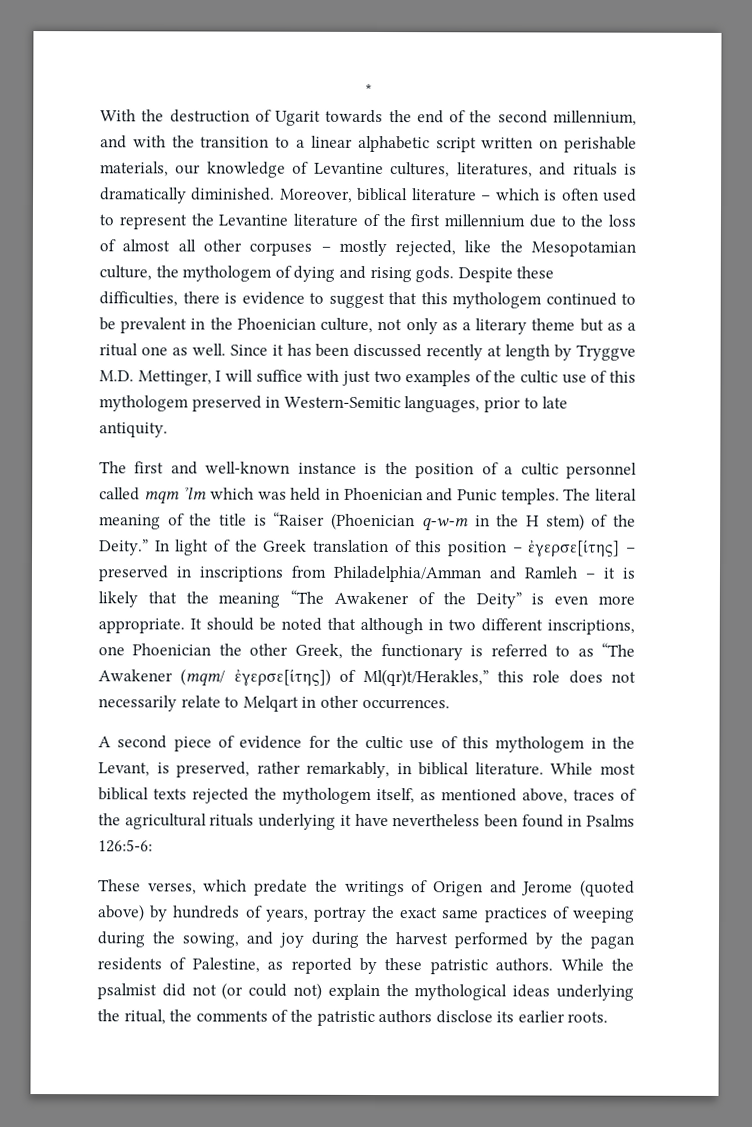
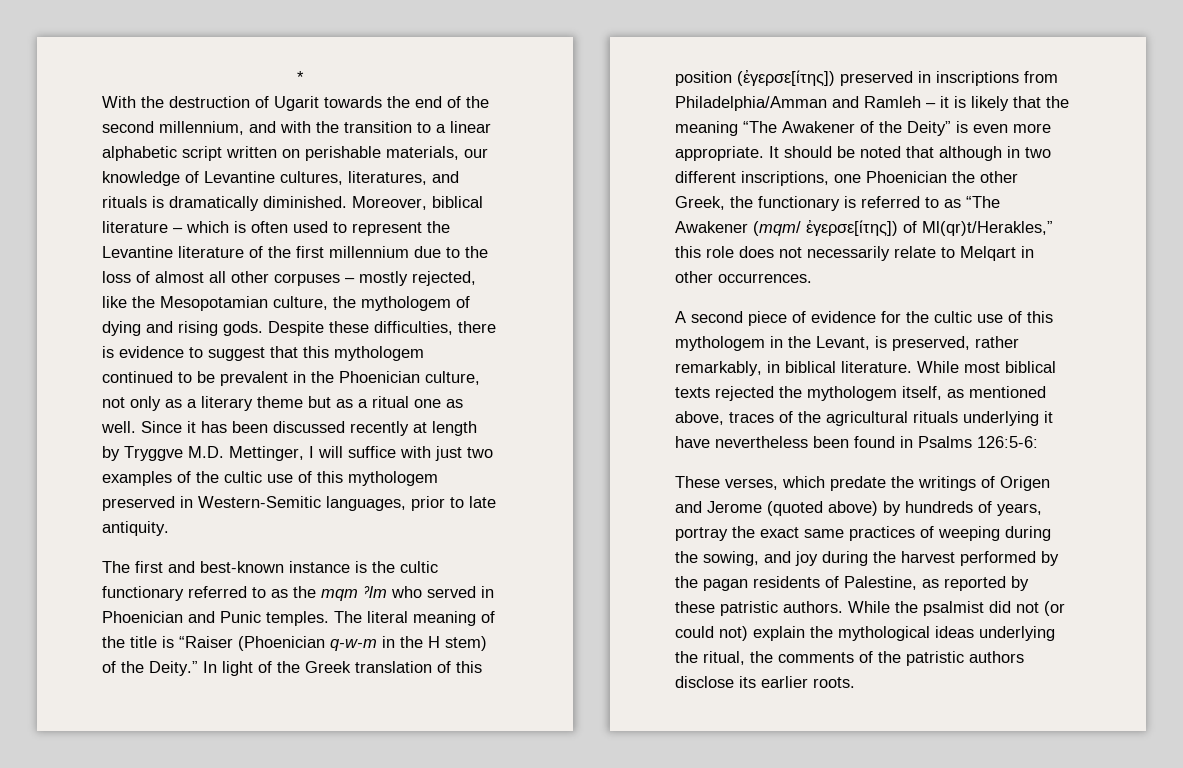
[205,461,291,474] well-known -> [200,561,284,573] best-known
[415,462,637,479] [99,487,322,505] position of a cultic personnel called mqm ˀlm which was held -> [400,561,438,573] [102,586,476,601] cultic functionary referred to as the mqm ˀlm who served
[512,539,636,557] – ἐγερσε[ίτης] – -> [737,70,835,86] (ἐγερσε[ίτης])

